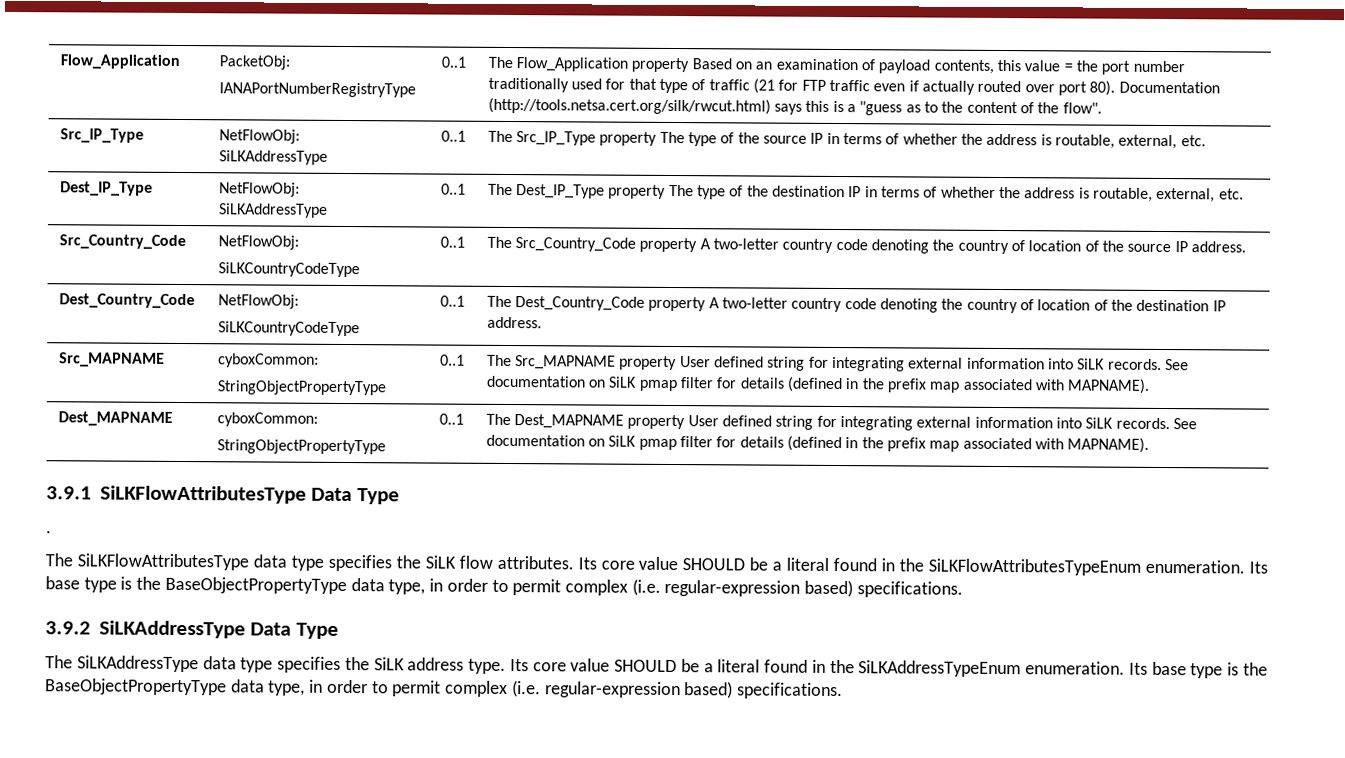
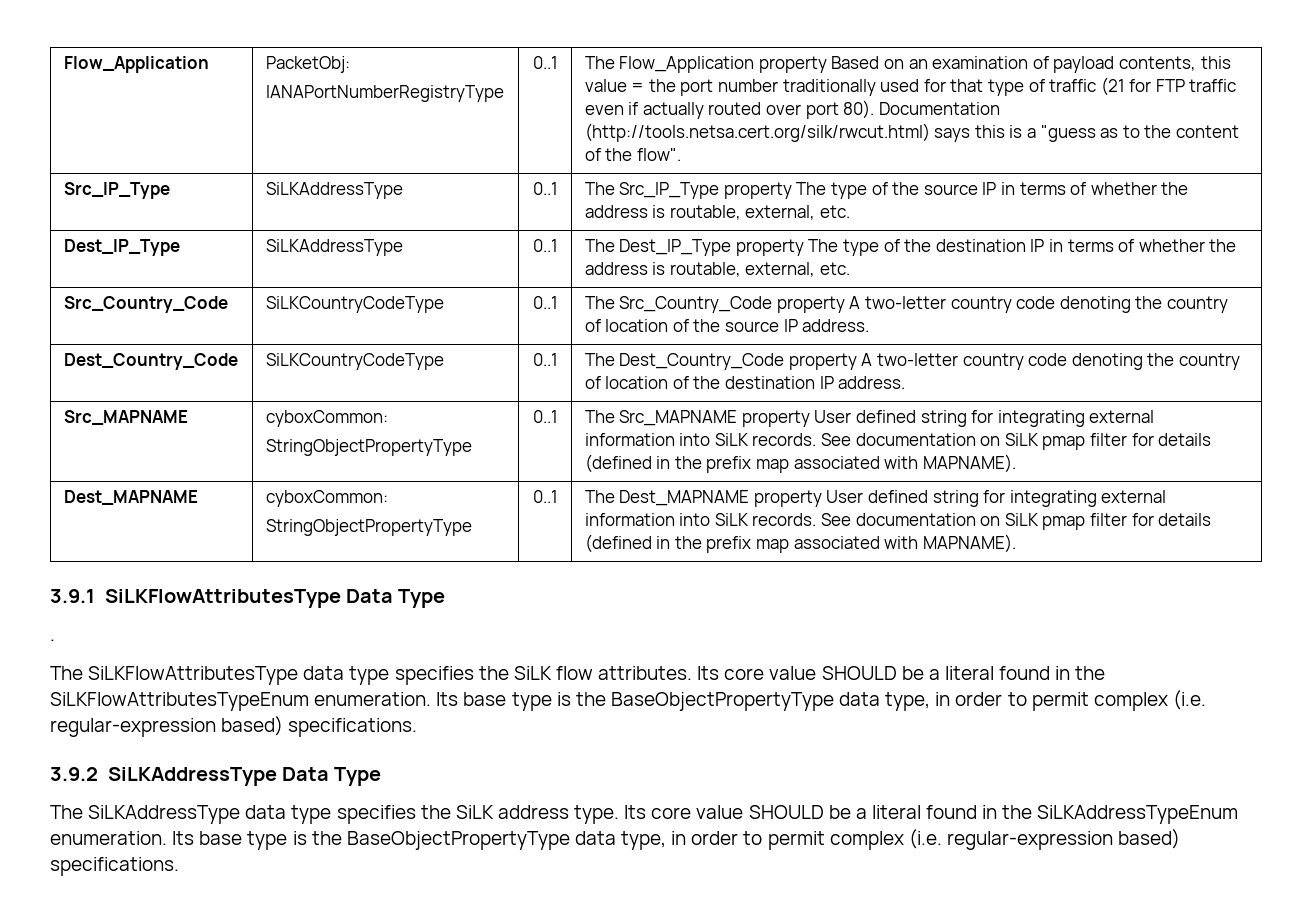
[218,129,300,144] NetFlowObj: // -> (170, 190) none
[218,182,300,197] NetFlowObj: // -> (180, 247) none
[217,235,299,250] NetFlowObj: // -> (228, 304) none
[217,294,299,309] NetFlowObj: // -> (238, 361) none

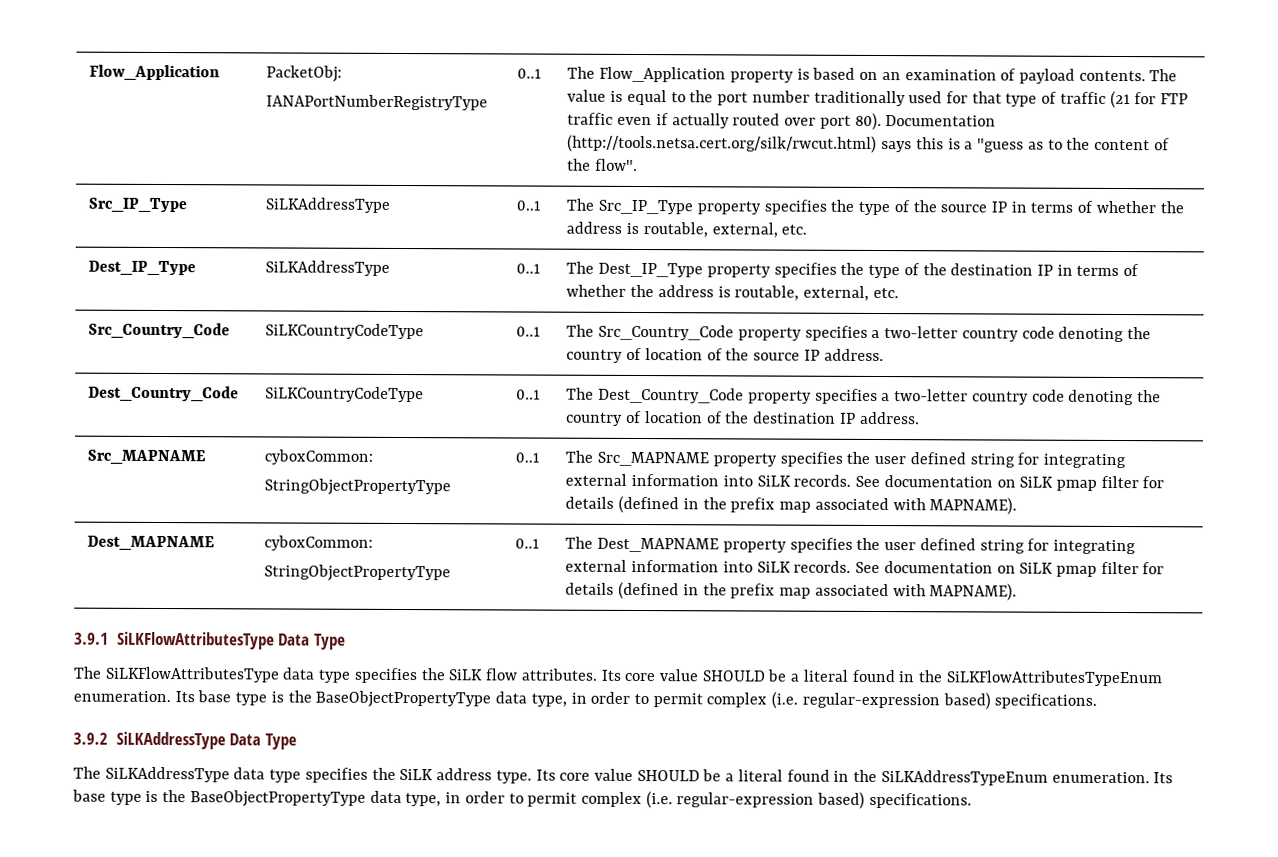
[831,56,880,69] Based -> [796,67,856,80] is based
[1118,56,1231,71] [584,79,645,92] contents, this value = -> [1078,69,1178,82] [567,89,686,106] contents. The value is equal to
[796,182,827,195] The -> [763,199,855,215] specifies the
[808,239,839,252] The -> [773,262,865,278] specifies the
[849,296,861,309] A -> [804,325,881,341] specifies a
[861,353,873,366] A -> [814,388,891,404] specifies a
[814,410,852,423] User -> [779,451,907,467] specifies the user
[826,490,864,503] User -> [789,537,917,553] specifies the user
[50,639,55,641] // . -> (346, 641) none

